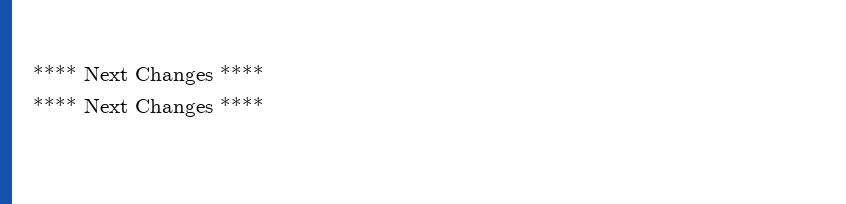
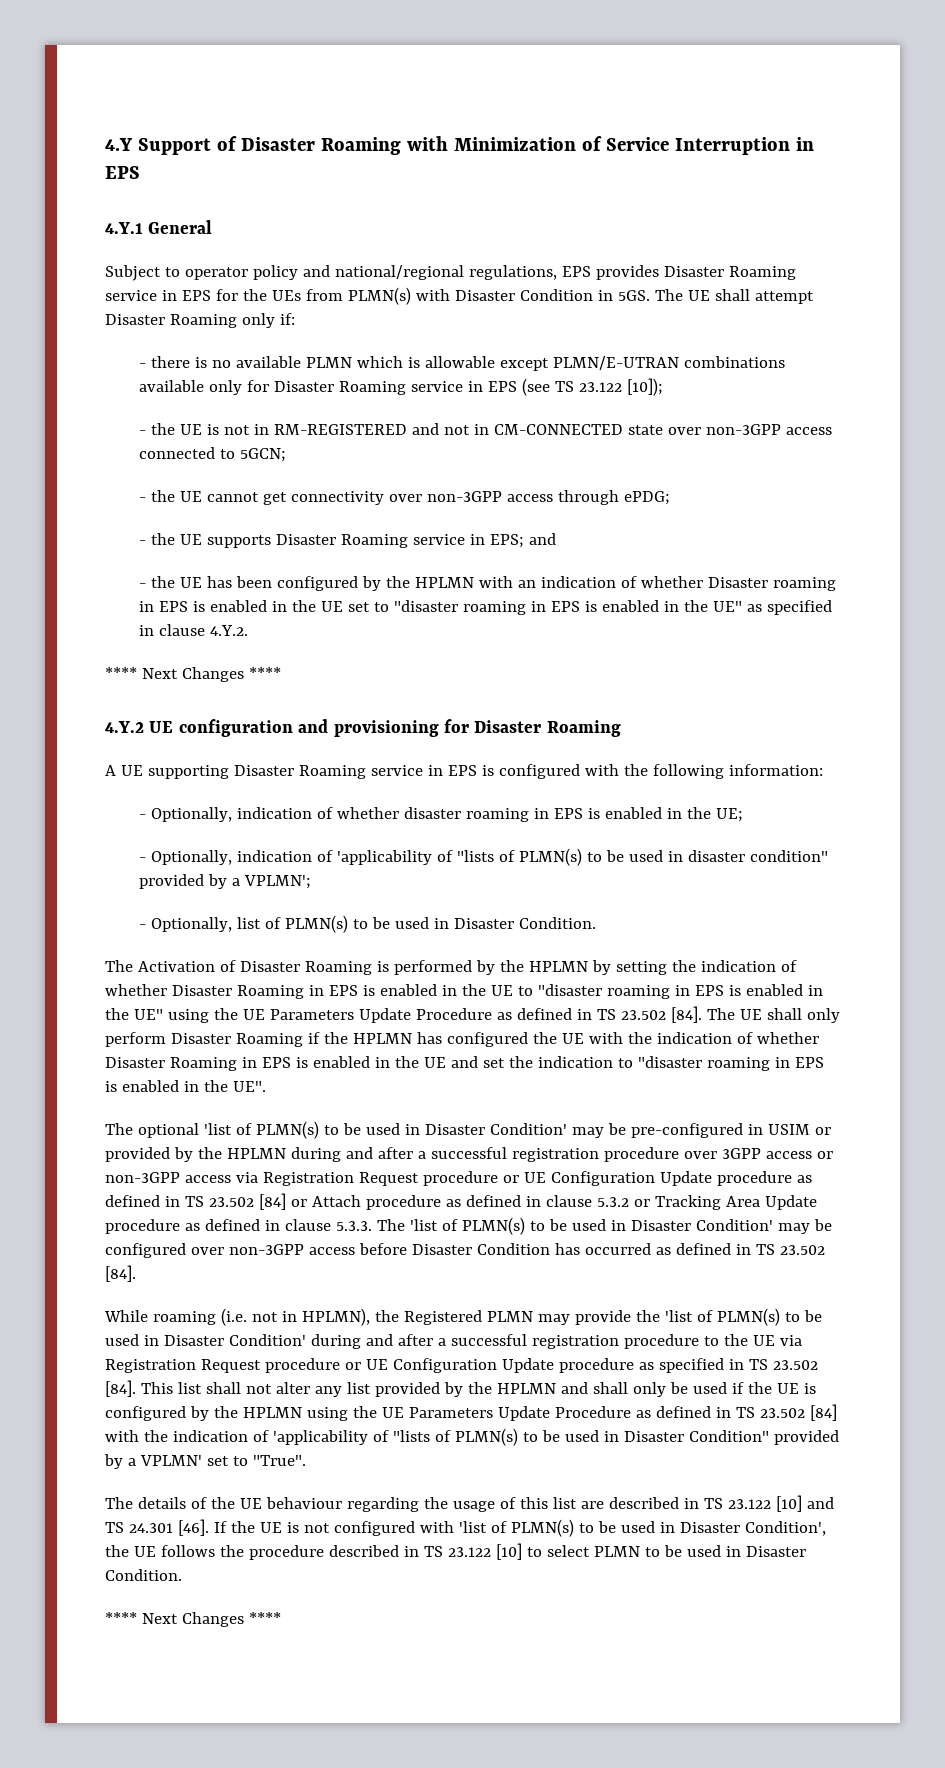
[33,65,264,85] **** Next Changes **** -> [105,136,815,155] [105,166,140,179] [105,220,213,234] [105,265,796,281] [105,287,814,305] [105,313,295,328] [139,356,786,371] [139,378,664,396] [139,423,833,435] [139,447,287,462] [139,490,671,505] [139,533,557,548] [139,576,837,591] [139,600,833,615] [139,624,249,636] [105,667,281,682] [105,719,621,737] [105,764,823,779] [139,807,744,822] [139,848,829,866] [139,874,312,889] [139,915,597,933] [105,960,797,975] [105,984,823,999] [105,1006,840,1023] [105,1032,819,1047] [105,1056,824,1071] [105,1080,266,1092] [105,1121,831,1139] [105,1147,833,1162] [105,1171,812,1186] [105,1193,817,1210] [105,1217,832,1235] [105,1243,825,1258] [105,1265,136,1282] [104,1308,822,1326] [105,1334,802,1349] [105,1358,818,1373] [105,1380,816,1397] [105,1404,837,1421] [105,1428,839,1446] [104,1454,306,1469] [105,1495,834,1512] [105,1519,826,1537] [105,1543,806,1560] [105,1569,182,1581] 4.Y Support of Disaster Roaming with Minimization of Service Interruption in EPS // 4.Y.1 General // Subject to operator policy and national/regional regulations, EPS provides Disaster Roaming service in EPS for the UEs from PLMN(s) with Disaster Condition in 5GS. The UE shall attempt Disaster Roaming only if: // - there is no available PLMN which is allowable except PLMN/E-UTRAN combinations available only for Disaster Roaming service in EPS (see TS 23.122 [10]); // - the UE is not in RM-REGISTERED and not in CM-CONNECTED state over non-3GPP access connected to 5GCN; // - the UE cannot get connectivity over non-3GPP access through ePDG; // - the UE supports Disaster Roaming service in EPS; and // - the UE has been configured by the HPLMN with an indication of whether Disaster roaming in EPS is enabled in the UE set to "disaster roaming in EPS is enabled in the UE" as specified in clause 4.Y.2. // **** Next Changes **** // 4.Y.2 UE configuration and provisioning for Disaster Roaming // A UE supporting Disaster Roaming service in EPS is configured with the following information: // - Optionally, indication of whether disaster roaming in EPS is enabled in the UE; // - Optionally, indication of 'applicability of "lists of PLMN(s) to be used in disaster condition" provided by a VPLMN'; // - Optionally, list of PLMN(s) to be used in Disaster Condition. // The Activation of Disaster Roaming is performed by the HPLMN by setting the indication of whether Disaster Roaming in EPS is enabled in the UE to "disaster roaming in EPS is enabled in the UE" using the UE Parameters Update Procedure as defined in TS 23.502 [84]. The UE shall only perform Disaster Roaming if the HPLMN has configured the UE with the indication of whether Disaster Roaming in EPS is enabled in the UE and set the indication to "disaster roaming in EPS is enabled in the UE". // The optional 'list of PLMN(s) to be used in Disaster Condition' may be pre-configured in USIM or provided by the HPLMN during and after a successful registration procedure over 3GPP access or non-3GPP access via Registration Request procedure or UE Configuration Update procedure as defined in TS 23.502 [84] or Attach procedure as defined in clause 5.3.2 or Tracking Area Update procedure as defined in clause 5.3.3. The 'list of PLMN(s) to be used in Disaster Condition' may be configured over non-3GPP access before Disaster Condition has occurred as defined in TS 23.502 [84]. // While roaming (i.e. not in HPLMN), the Registered PLMN may provide the 'list of PLMN(s) to be used in Disaster Condition' during and after a successful registration procedure to the UE via Registration Request procedure or UE Configuration Update procedure as specified in TS 23.502 [84]. This list shall not alter any list provided by the HPLMN and shall only be used if the UE is configured by the HPLMN using the UE Parameters Update Procedure as defined in TS 23.502 [84] with the indication of 'applicability of "lists of PLMN(s) to be used in Disaster Condition" provided by a VPLMN' set to "True". // The details of the UE behaviour regarding the usage of this list are described in TS 23.122 [10] and TS 24.301 [46]. If the UE is not configured with 'list of PLMN(s) to be used in Disaster Condition', the UE follows the procedure described in TS 23.122 [10] to select PLMN to be used in Disaster Condition.

